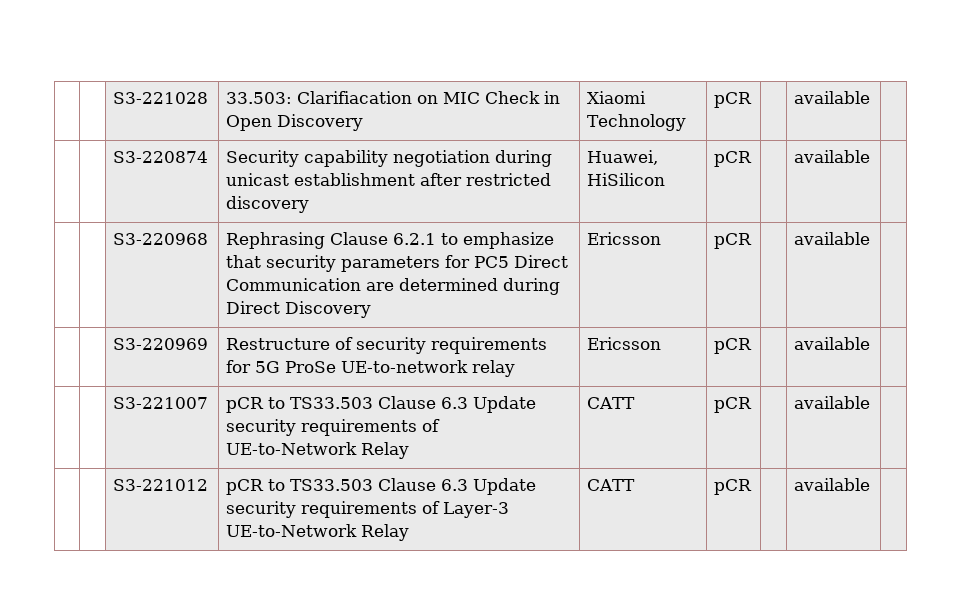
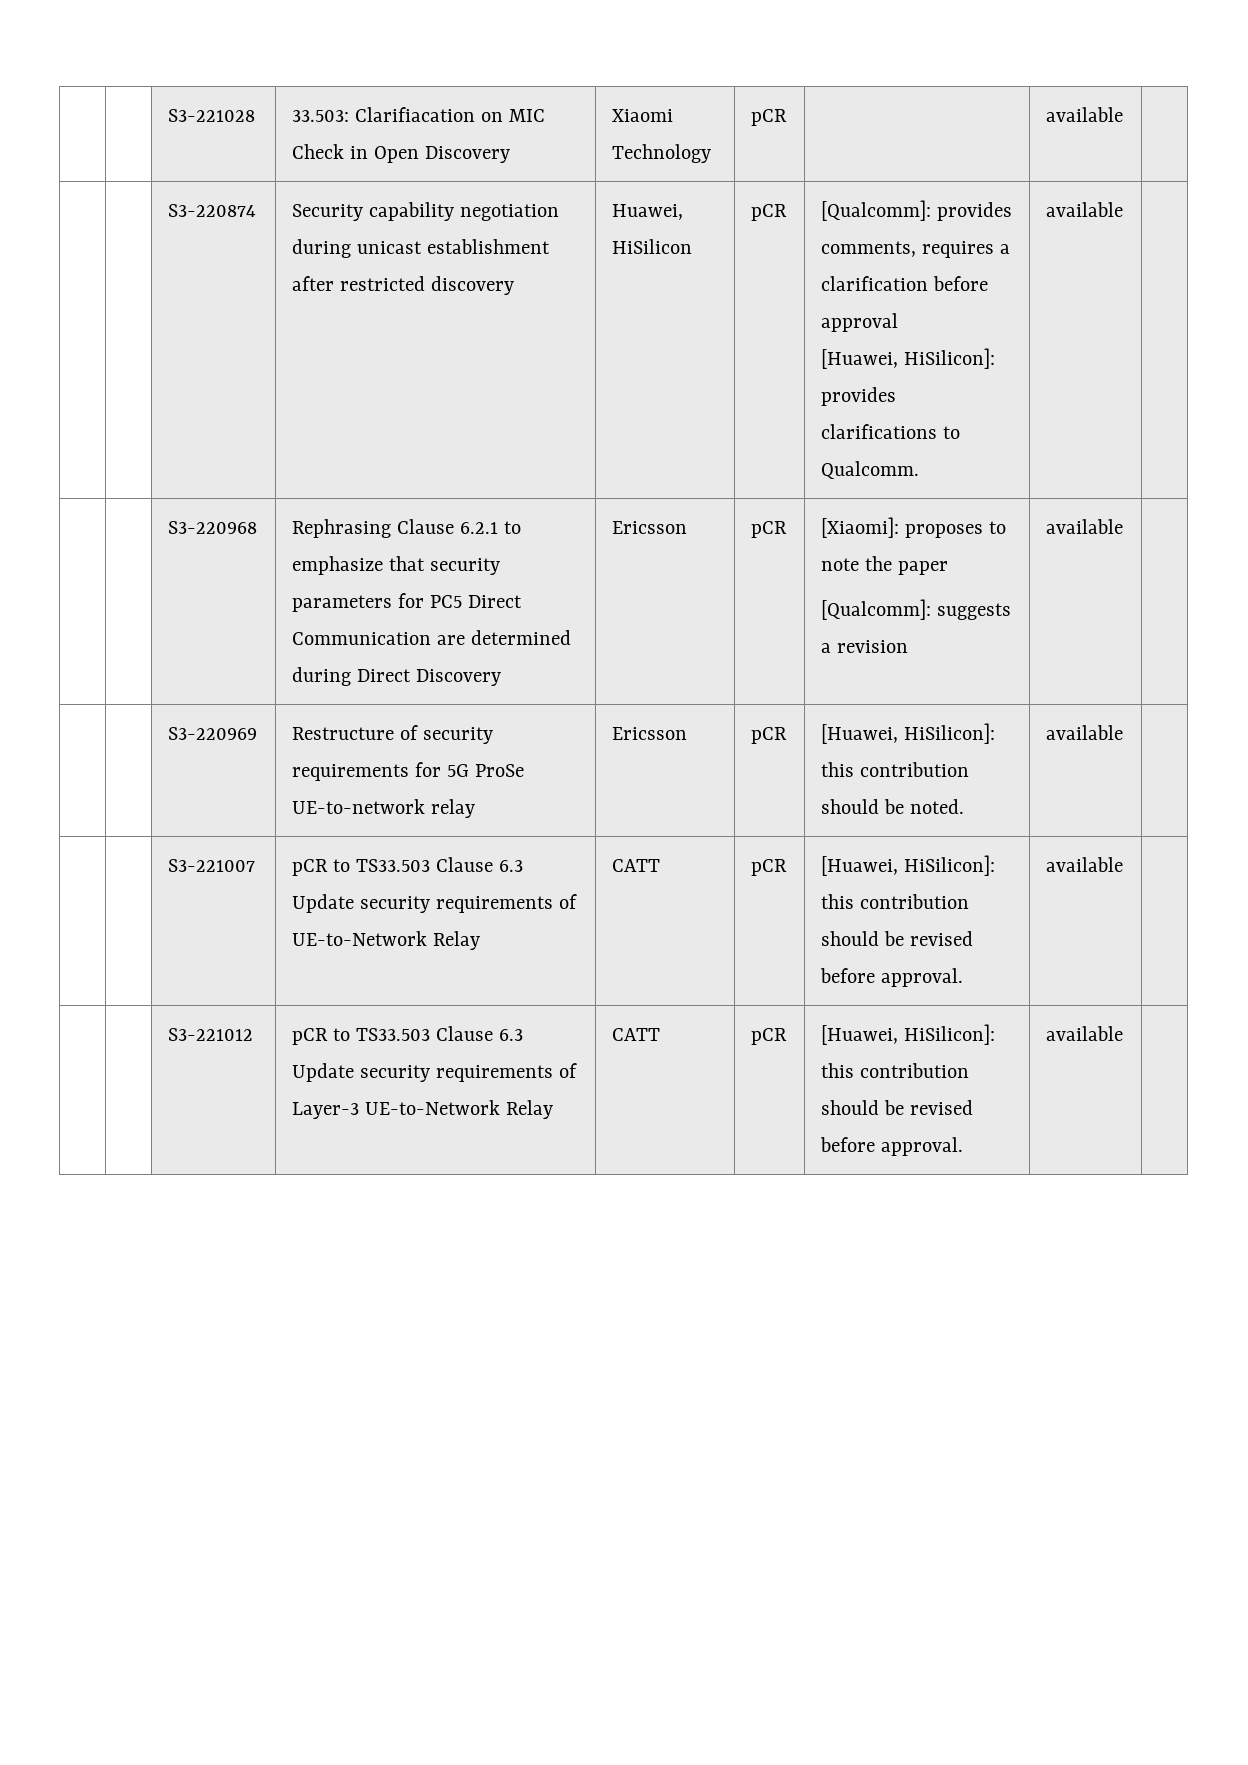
(753, 159) none -> [820,200,1012,221] [820,241,1010,258] [820,276,988,291] [820,313,898,332] [820,348,995,369] [820,387,896,406] [820,424,960,439] [820,461,919,479] [Qualcomm]: provides comments, requires a clarification before approval // [Huawei, HiSilicon]: provides clarifications to Qualcomm.
(753, 241) none -> [820,517,1006,538] [820,556,948,575] [820,599,1011,620] [820,640,908,653] [Xiaomi]: proposes to note the paper // [Qualcomm]: suggests a revision
(753, 346) none -> [820,723,995,744] [820,762,969,777] [820,799,964,814] [Huawei, HiSilicon]: this contribution should be noted.
(753, 405) none -> [820,855,995,876] [820,894,969,909] [820,931,973,946] [819,968,963,987] [Huawei, HiSilicon]: this contribution should be revised before approval.
(753, 487) none -> [820,1024,995,1045] [820,1063,969,1078] [820,1100,973,1115] [819,1137,963,1156] [Huawei, HiSilicon]: this contribution should be revised before approval.

